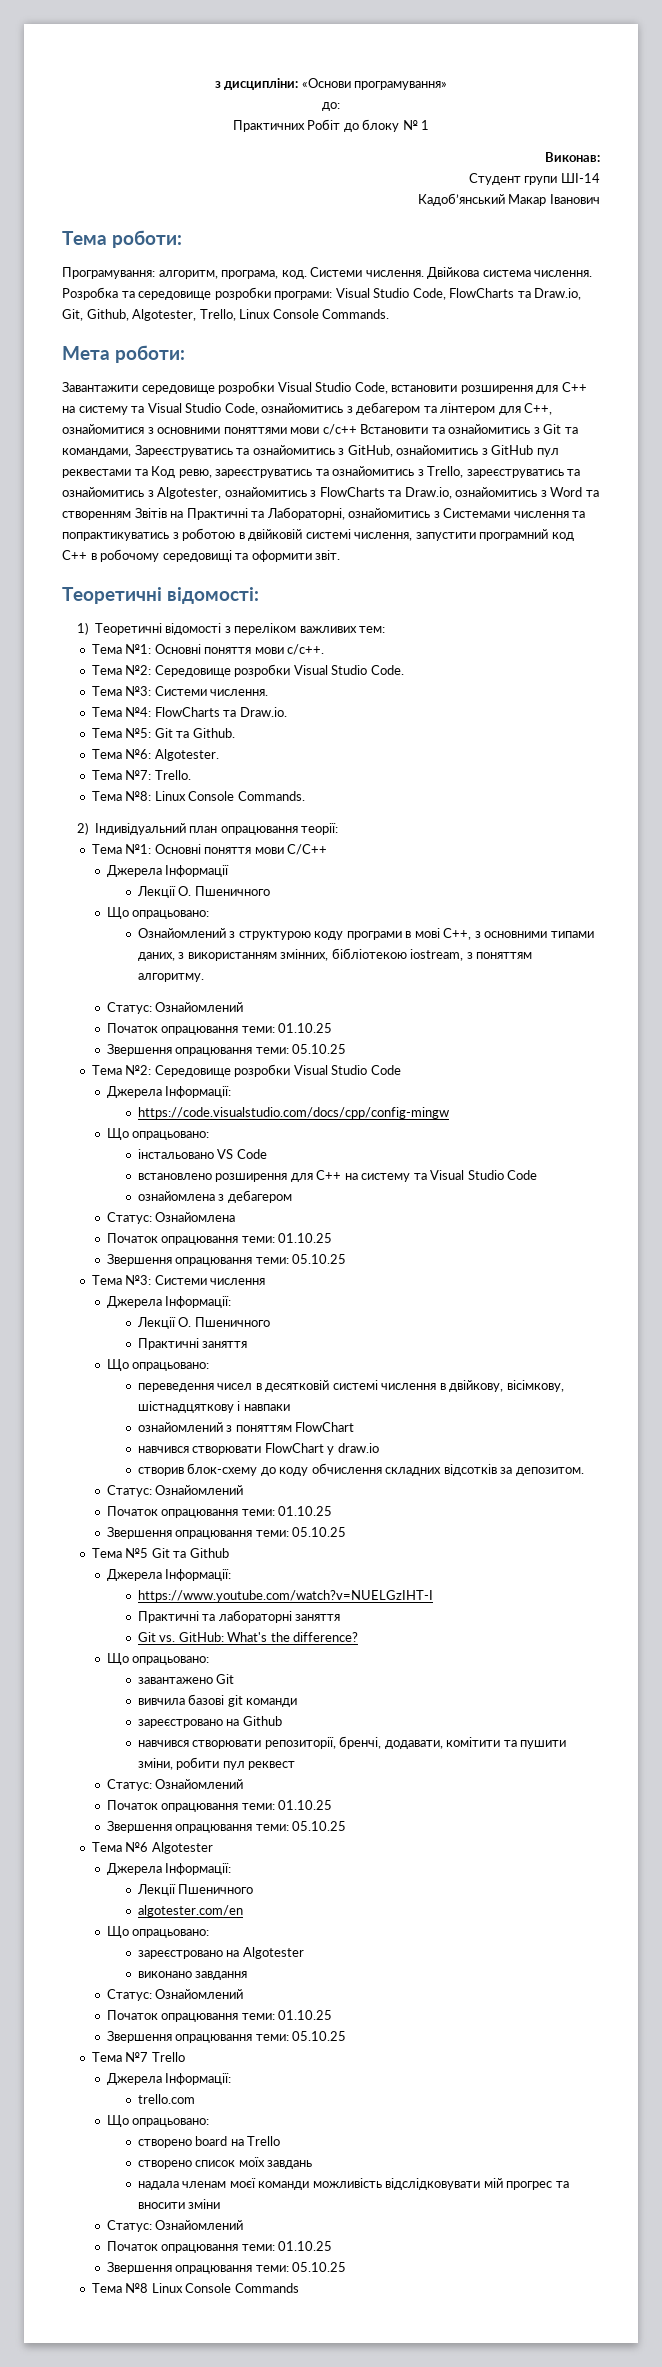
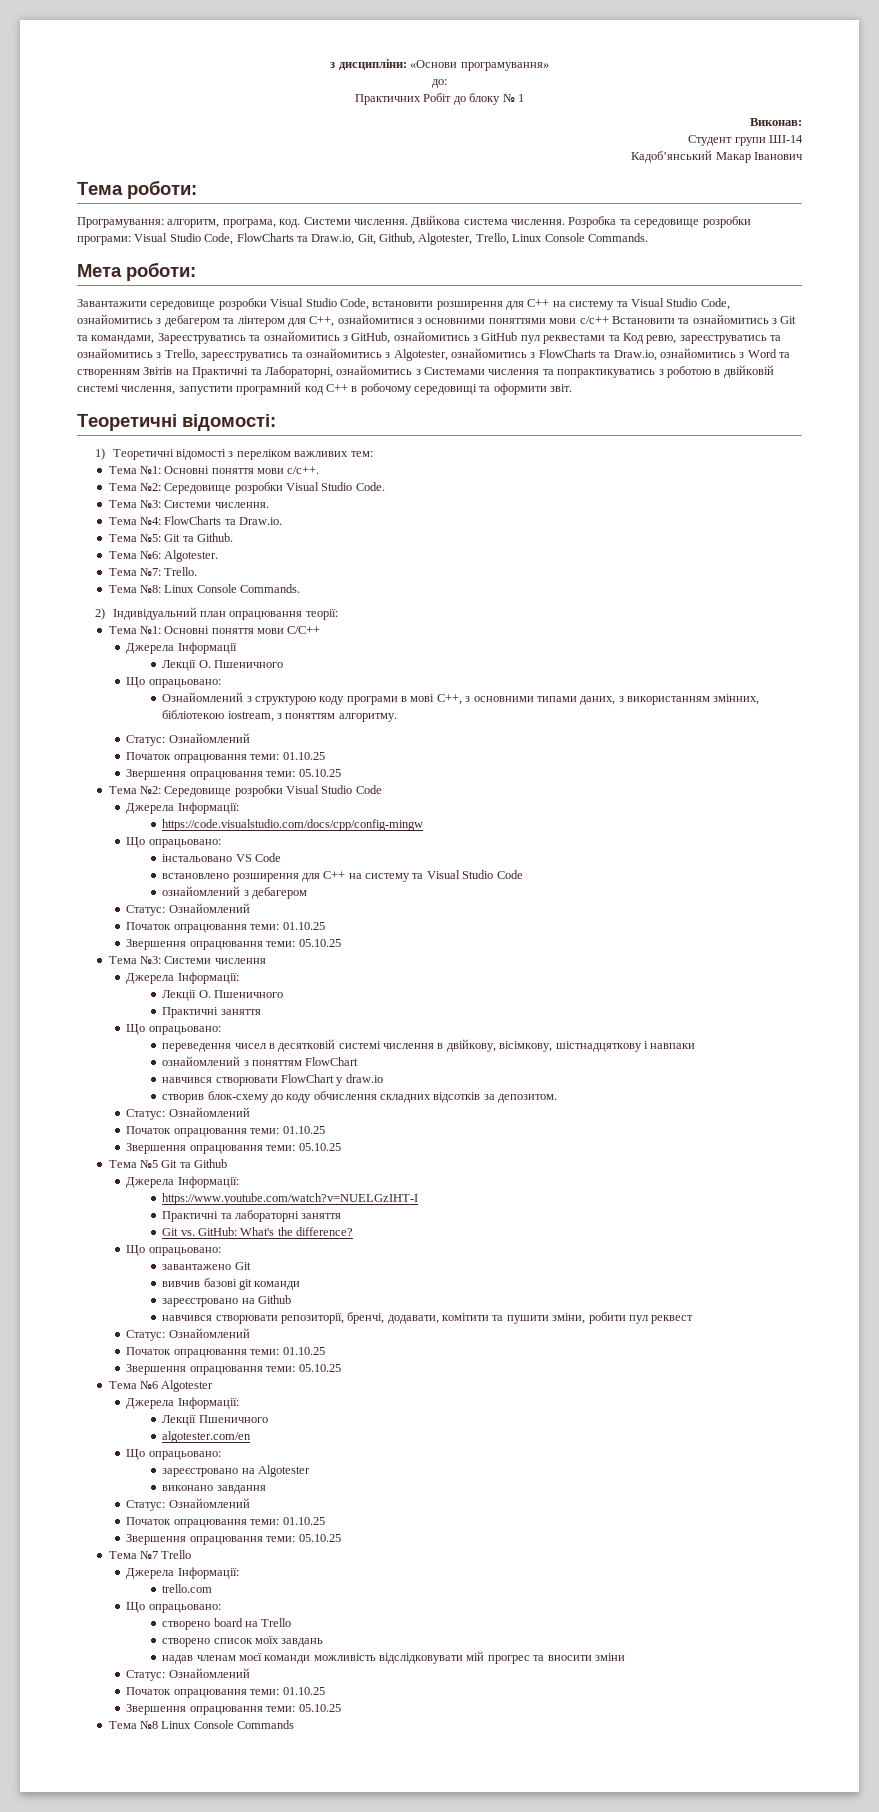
[137,1191,215,1201] ознайомлена -> [162,886,241,896] ознайомлений
[155,1212,236,1222] Ознайомлена -> [168,903,250,913] Ознайомлений
[137,1698,185,1705] вивчила -> [162,1281,201,1287] вивчив
[137,2181,179,2190] надала -> [162,1655,194,1664] надав

